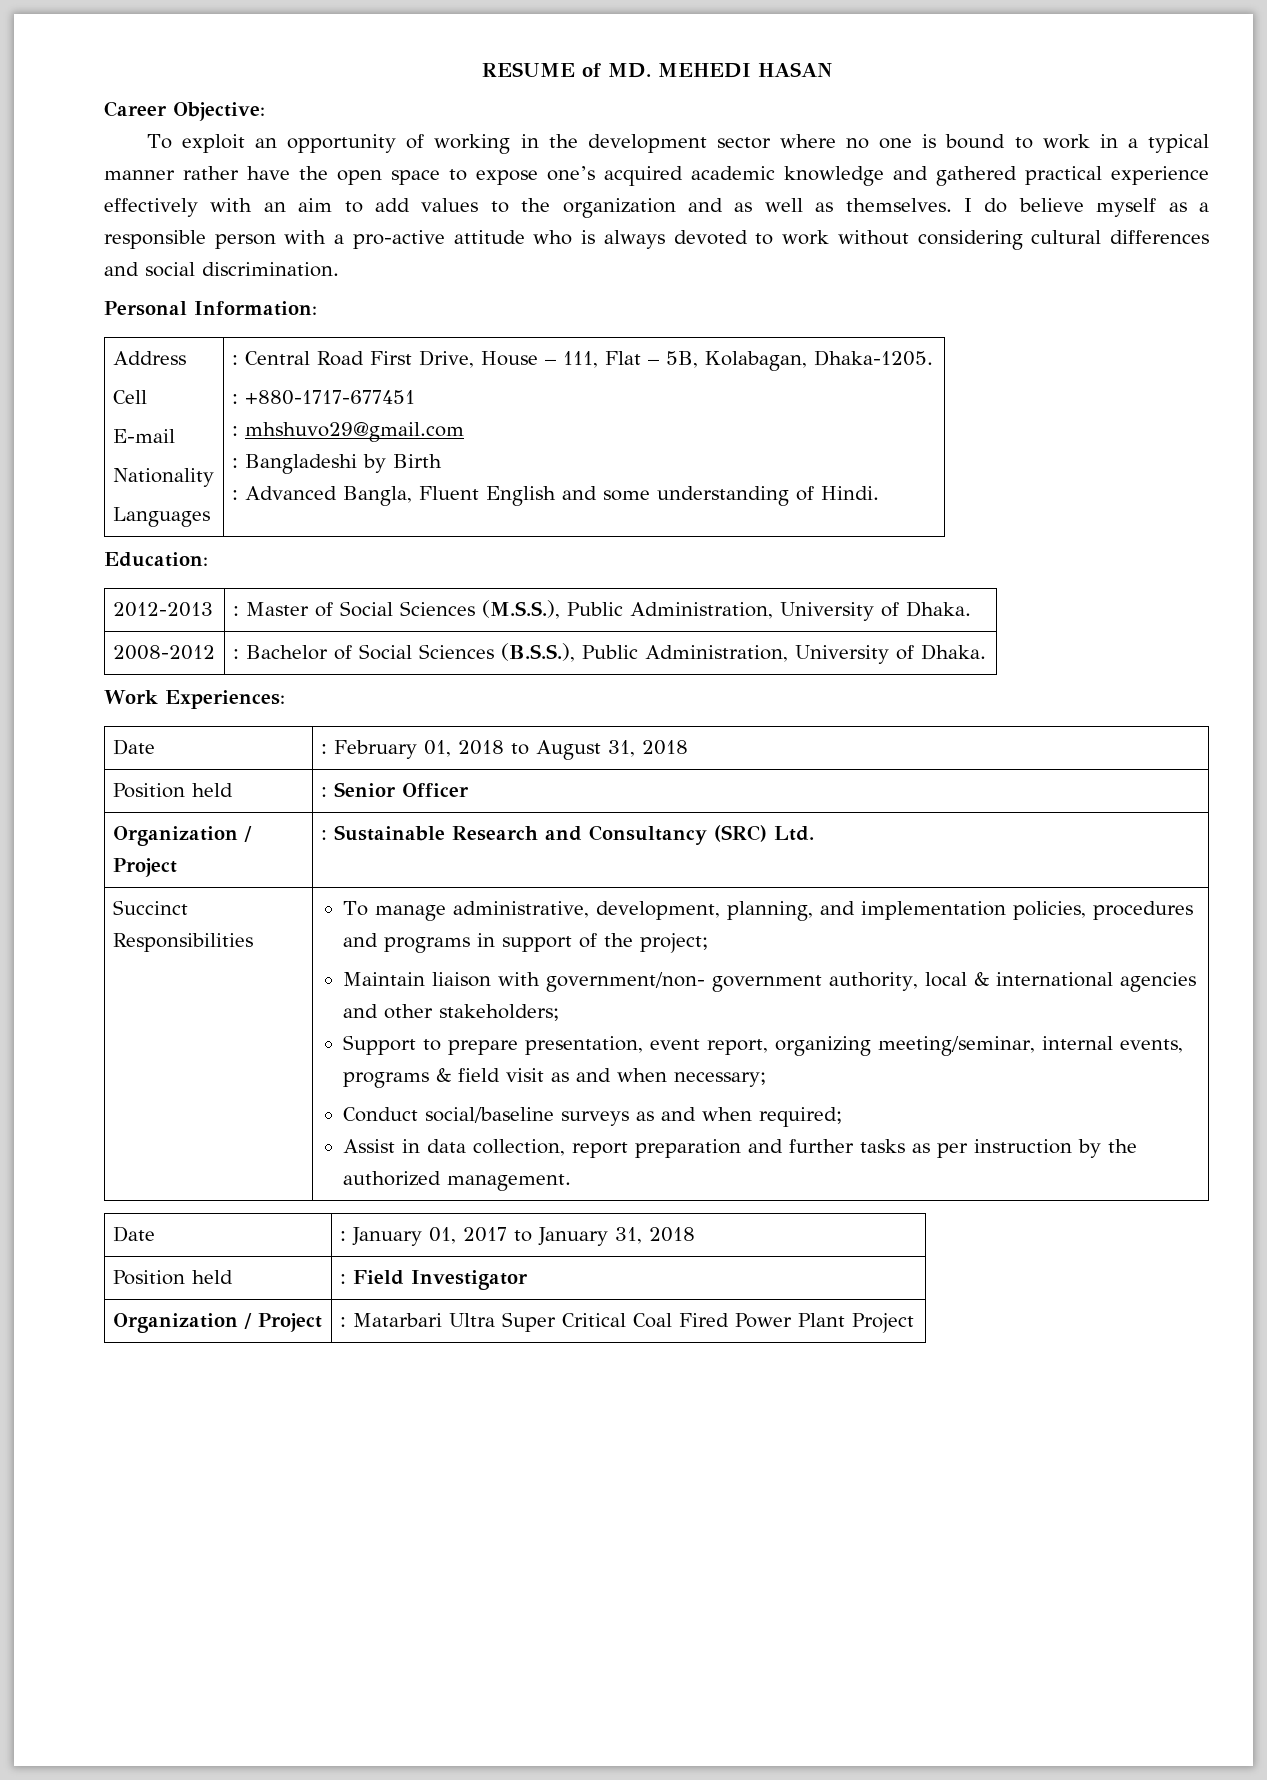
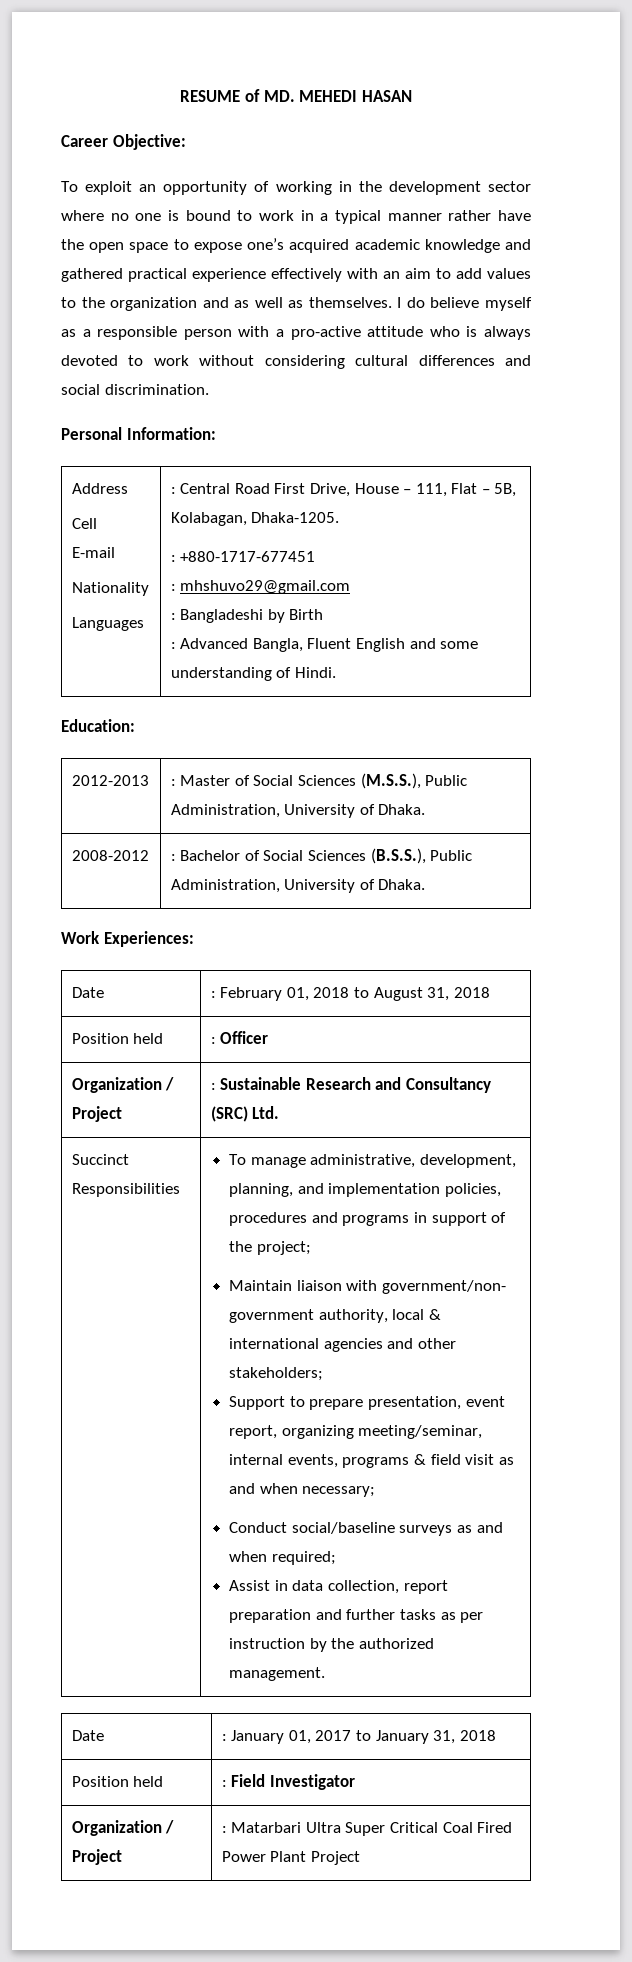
[333,782,396,797] Senior -> (216, 1040) none

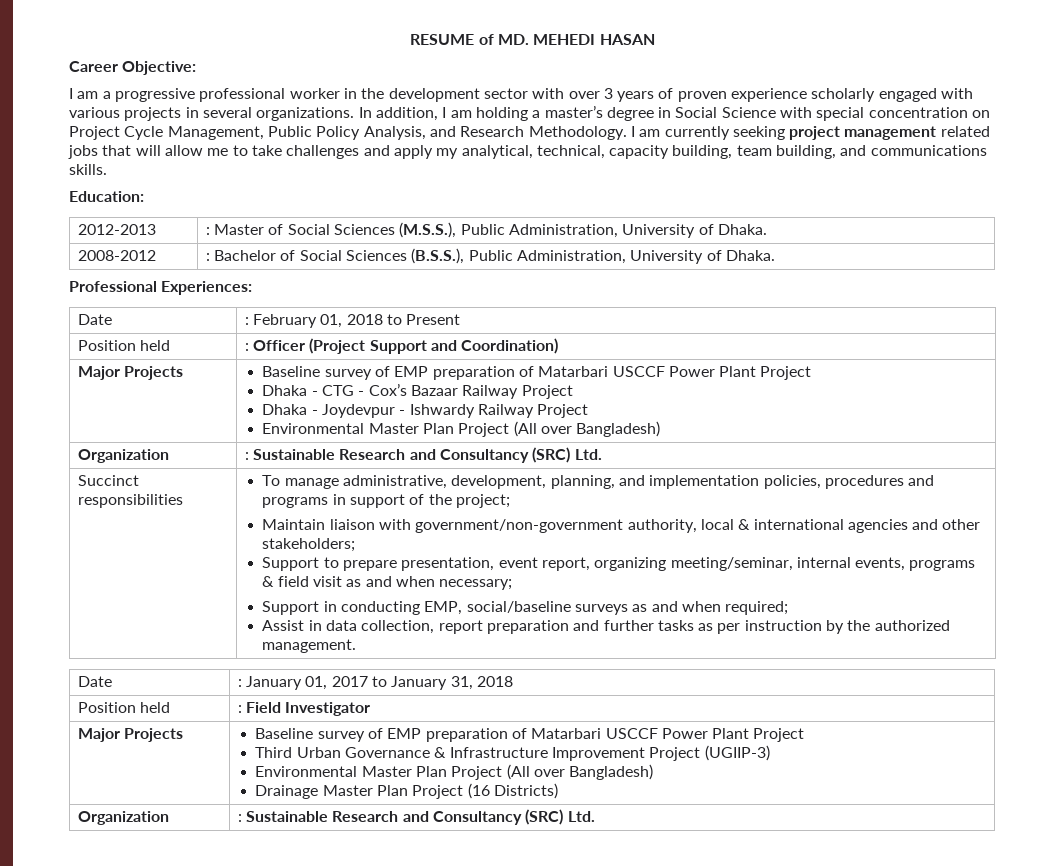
[61,181,531,195] [61,210,531,224] [61,238,531,253] [61,268,531,282] [61,297,532,311] [61,326,531,340] [61,355,531,369] [61,384,209,395] [61,427,216,440] [71,483,128,494] [71,518,97,529] [71,547,115,558] [71,582,149,596] [71,617,144,631] [170,483,517,497] [170,512,340,526] [170,551,316,562] [170,580,351,594] [170,609,324,623] [170,638,479,652] [170,667,336,681] To exploit an opportunity of working in the development sector where no one is bound to work in a typical manner rather have the open space to expose one’s acquired academic knowledge and gathered practical experience effectively with an aim to add values to the organization and as well as themselves. I do believe myself as a responsible person with a pro-active attitude who is always devoted to work without considering cultural differences and social discrimination. // Personal Information: // Address // Cell // E-mail // Nationality // Languages | : Central Road First Drive, House – 111, Flat – 5B, Kolabagan, Dhaka-1205. // : +880-1717-677451 // : mhshuvo29@gmail.com // : Bangladeshi by Birth // : Advanced Bangla, Fluent English and some understanding of Hindi. -> [69,88,974,102] [69,105,991,121] [69,126,990,140] [68,145,987,159] [69,164,107,175] I am a progressive professional worker in the development sector with over 3 years of proven experience scholarly engaged with various projects in several organizations. In addition, I am holding a master’s degree in Social Science with special concentration on Project Cycle Management, Public Policy Analysis, and Research Methodology. I am currently seeking project management related jobs that will allow me to take challenges and apply my analytical, technical, capacity building, team building, and communications skills.
[61,931,100,944] Work -> [69,281,157,292] Professional
[373,987,490,1001] August 31, 2018 -> [406,314,461,325] Present
[71,1077,175,1093] [71,1106,122,1122] // Organization / Project -> [309,338,559,354] [77,366,183,380] [262,366,812,380] [262,383,573,399] [262,404,589,418] [262,421,661,437] [77,449,169,463] (Project Support and Coordination) // Major Projects | Baseline survey of EMP preparation of Matarbari USCCF Power Plant Project // Dhaka - CTG - Cox’s Bazaar Railway Project // Dhaka - Joydevpur - Ishwardy Railway Project // Environmental Master Plan Project (All over Bangladesh) // Organization
[71,1183,180,1197] Responsibilities -> [77,494,183,508] responsibilities
[382,1280,507,1294] [229,1309,315,1323] government/non- government -> [415,519,624,533] government/non-government
[229,1522,288,1533] Conduct -> [262,601,463,615] Support in conducting EMP,
[71,1820,175,1836] [71,1849,122,1865] [221,1822,513,1836] [221,1851,360,1865] Organization / Project | : Matarbari Ultra Super Critical Coal Fired Power Plant Project -> [77,728,183,742] [255,728,805,742] [255,745,770,761] [255,764,654,780] [255,783,558,799] [77,811,169,825] [237,809,595,825] Major Projects | Baseline survey of EMP preparation of Matarbari USCCF Power Plant Project // Third Urban Governance & Infrastructure Improvement Project (UGIIP-3) // Environmental Master Plan Project (All over Bangladesh) // Drainage Master Plan Project (16 Districts) // Organization | : Sustainable Research and Consultancy (SRC) Ltd.

